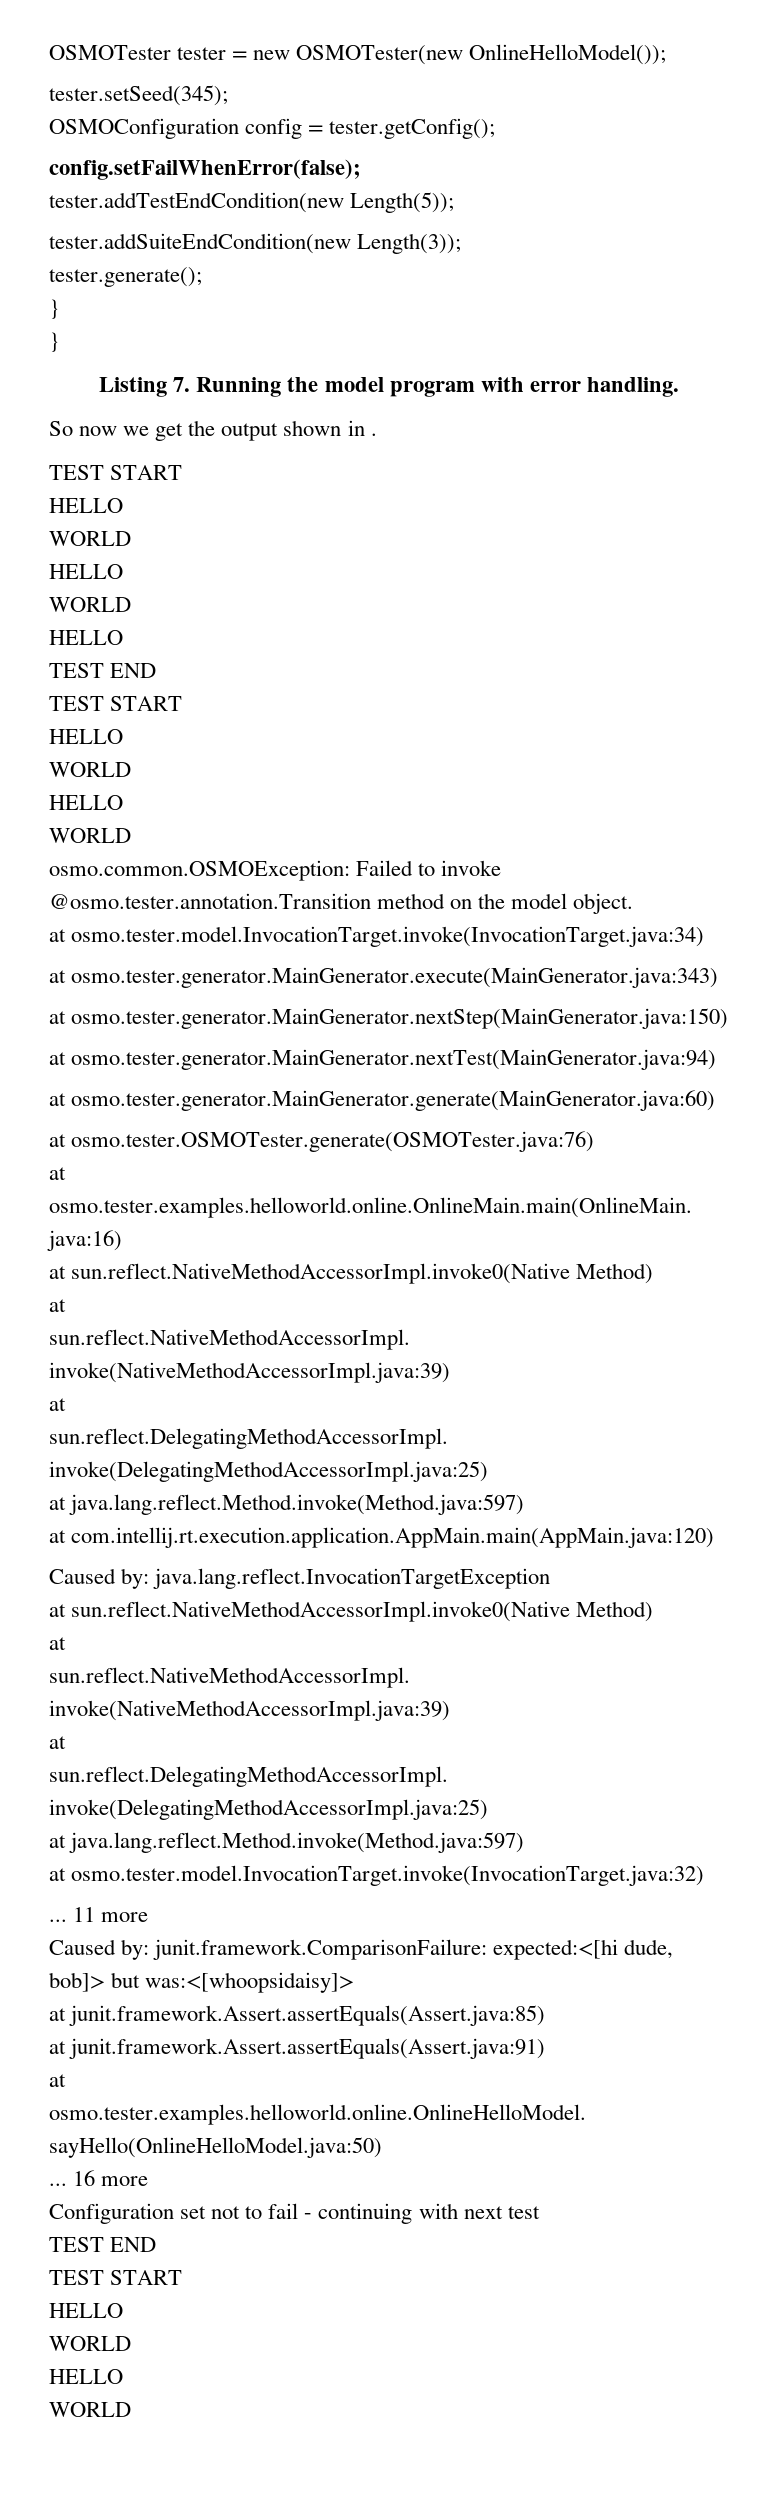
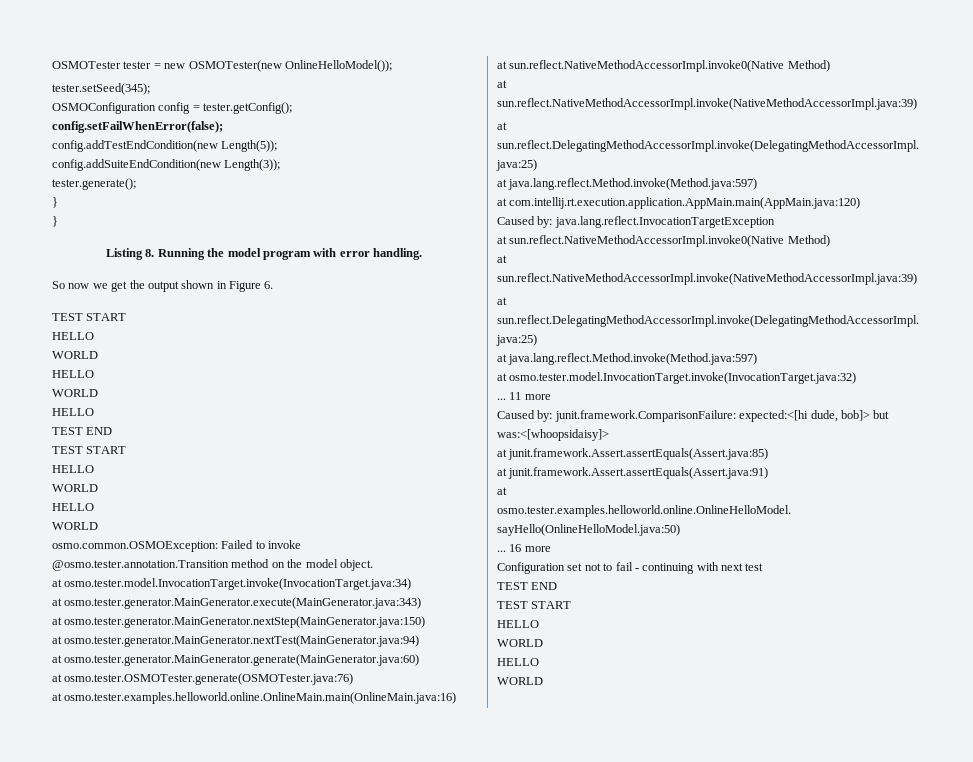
[49,192,344,213] tester.addTestEndCondition(new -> [52,140,218,152] config.addTestEndCondition(new
[49,233,351,254] tester.addSuiteEndCondition(new -> [52,159,221,171] config.addSuiteEndCondition(new
[173,377,191,392] 7. -> [145,249,155,257] 8.
[370,433,377,436] . -> [229,281,274,292] Figure 6.

